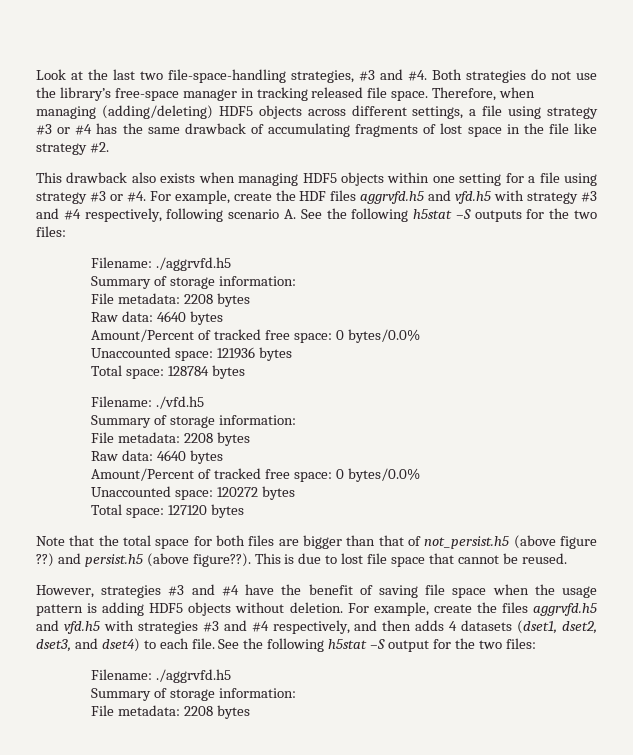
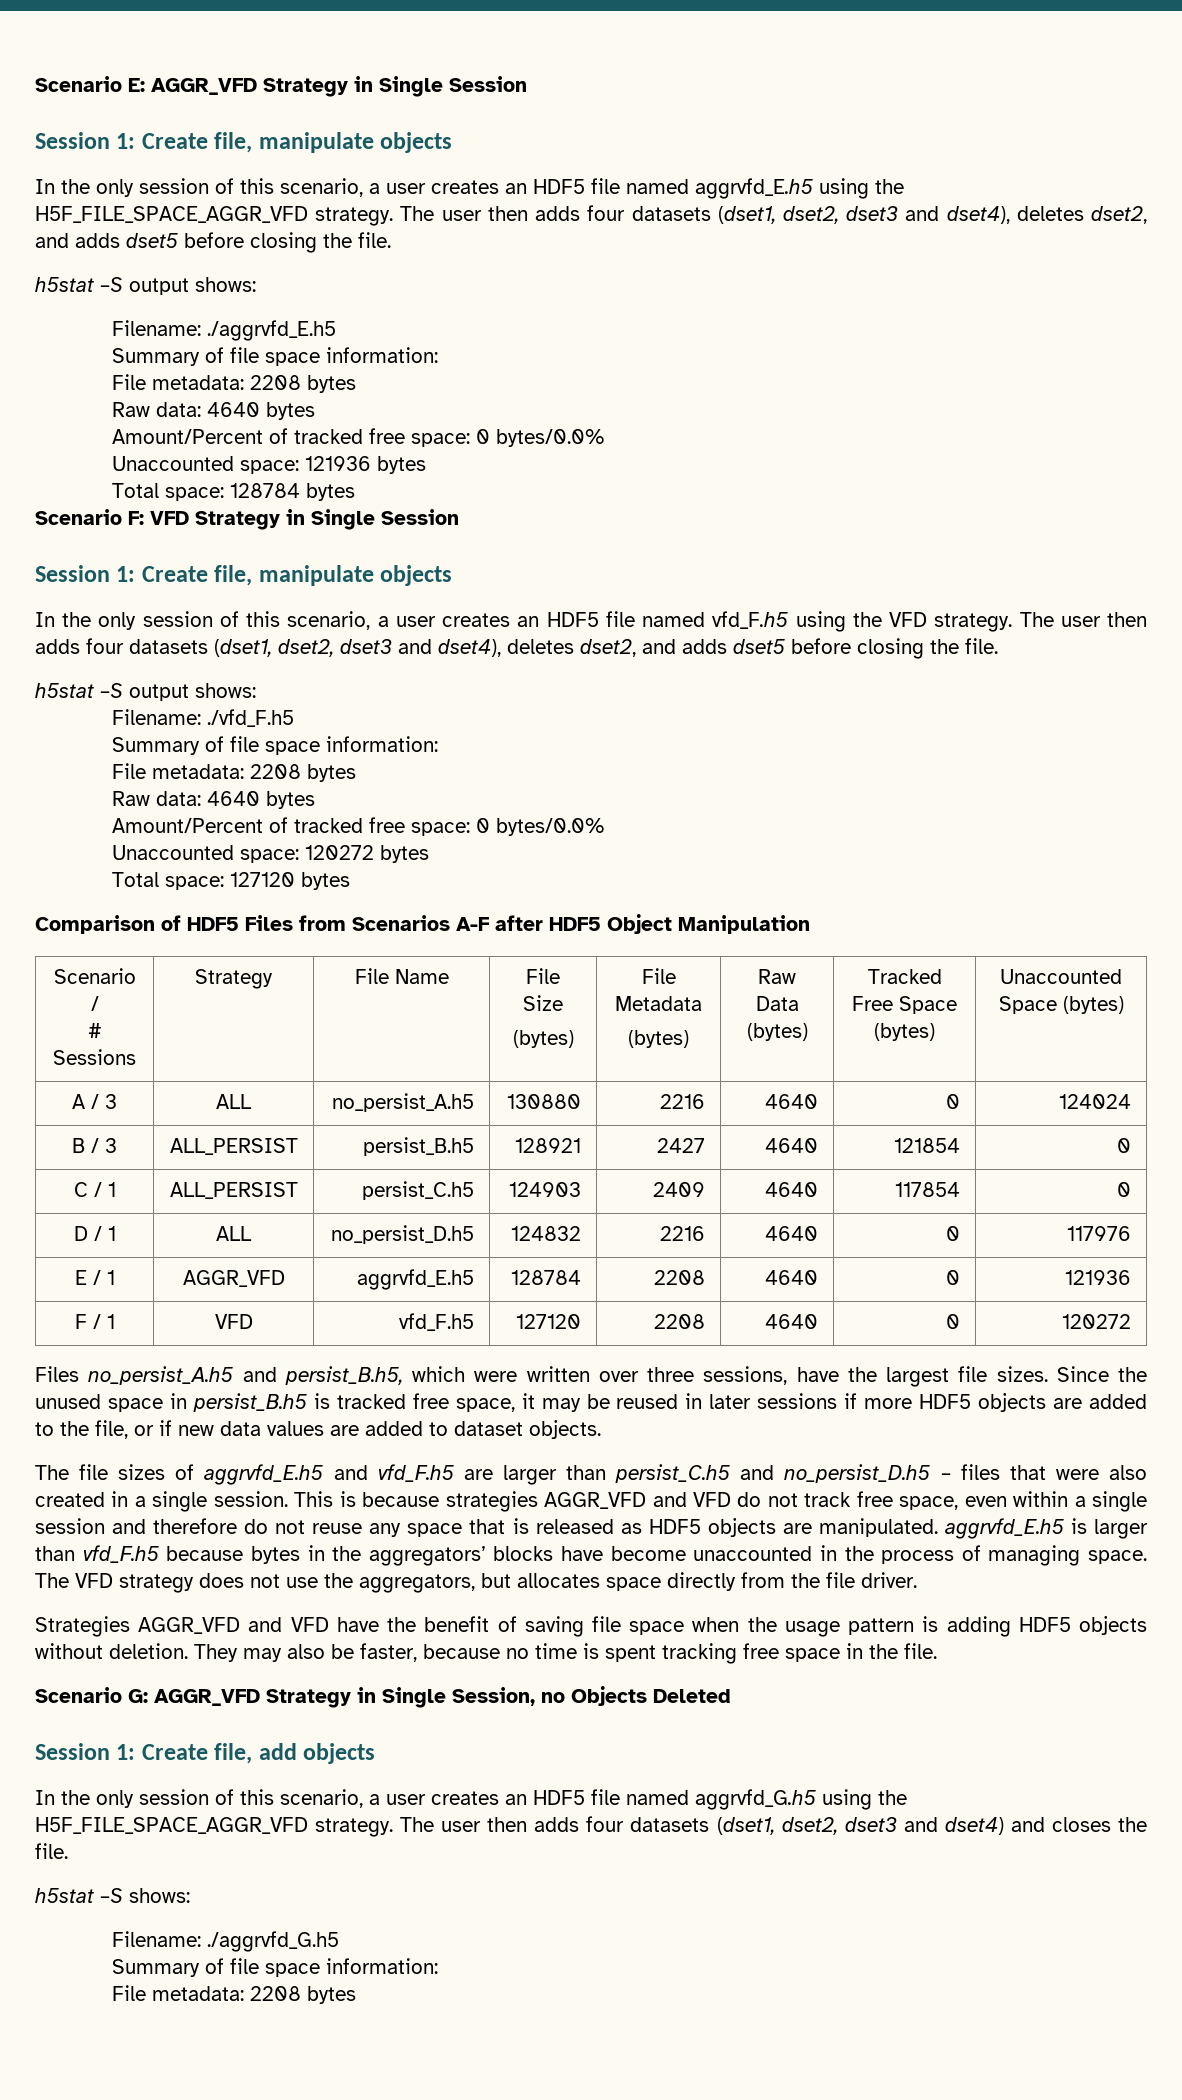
[36,69,597,83] [36,87,536,101] [36,105,598,119] [36,123,597,137] [36,142,109,155] [36,172,598,186] [36,190,597,204] [36,208,597,222] [36,226,66,237] [91,257,232,271] [91,276,215,289] Look at the last two file-space-handling strategies, #3 and #4. Both strategies do not use the library’s free-space manager in tracking released file space. Therefore, when managing (adding/deleting) HDF5 objects across different settings, a file using strategy #3 or #4 has the same drawback of accumulating fragments of lost space in the file like strategy #2. // This drawback also exists when managing HDF5 objects within one setting for a file using strategy #3 or #4. For example, create the HDF files aggrvfd.h5 and vfd.h5 with strategy #3 and #4 respectively, following scenario A. See the following h5stat –S outputs for the two files: // Filename: ./aggrvfd.h5 // Summary of storage -> [35,76,527,97] [35,132,453,153] [35,178,904,199] [35,205,1147,226] [35,232,391,253] [35,277,256,295] [112,320,337,341] [112,347,321,366] Scenario E: AGGR_VFD Strategy in Single Session // Session 1: Create file, manipulate objects // In the only session of this scenario, a user creates an HDF5 file named aggrvfd_E.h5 using the H5F_FILE_SPACE_AGGR_VFD strategy. The user then adds four datasets (dset1, dset2, dset3 and dset4), deletes dset2, and adds dset5 before closing the file. // h5stat –S output shows: // Filename: ./aggrvfd_E.h5 // Summary of file space
[91,396,205,409] [91,415,215,428] // Filename: ./vfd.h5 // Summary of storage -> [35,509,459,530] [35,565,453,586] [35,611,1147,632] [35,638,998,659] [35,683,256,701] [112,709,295,727] [112,736,321,755] // Scenario F: VFD Strategy in Single Session // Session 1: Create file, manipulate objects // In the only session of this scenario, a user creates an HDF5 file named vfd_F.h5 using the VFD strategy. The user then adds four datasets (dset1, dset2, dset3 and dset4), deletes dset2, and adds dset5 before closing the file. // h5stat –S output shows: // Filename: ./vfd_F.h5 // Summary of file space
[36,535,597,549] [36,553,567,567] [36,584,239,598] Note that the total space for both files are bigger than that of not_persist.h5 (above figure ??) and persist.h5 (above figure??). This is due to lost file space that cannot be reused. // However, strategies #3 and #4 -> [35,914,810,934] [53,968,136,984] [90,996,99,1011] [87,1023,102,1038] [53,1049,136,1065] [195,969,273,989] [354,968,449,984] [526,968,560,984] [523,995,563,1011] [512,1030,574,1048] [641,968,676,984] [615,996,703,1011] [628,1030,690,1048] [758,969,797,984] [755,996,799,1011] [746,1023,808,1041] [867,969,942,984] [852,996,958,1014] [874,1023,936,1041] [1000,969,1122,984] [998,996,1124,1014] [72,1094,117,1109] [216,1094,252,1109] [332,1093,475,1112] [507,1094,582,1109] [660,1094,706,1109] [765,1094,819,1109] [946,1094,961,1109] [1059,1094,1132,1109] [72,1138,117,1153] [169,1138,298,1155] [363,1137,475,1156] [515,1138,582,1153] [657,1138,706,1153] [765,1138,819,1153] [894,1138,961,1153] [1117,1138,1132,1153] [73,1182,116,1197] [169,1182,298,1199] [362,1181,475,1200] [509,1182,582,1197] [653,1182,706,1197] [765,1182,819,1197] [895,1182,961,1197] [1117,1182,1132,1197] [73,1226,116,1241] [216,1226,252,1241] [331,1225,475,1244] [511,1226,582,1241] [660,1226,706,1241] [765,1226,819,1241] [946,1226,961,1241] [1067,1226,1132,1241] [74,1270,115,1285] [182,1270,285,1287] [357,1269,475,1290] [511,1270,582,1285] [654,1270,706,1285] [765,1270,819,1285] [946,1270,961,1285] [1065,1270,1132,1285] [74,1314,115,1329] [214,1314,253,1329] [399,1313,475,1331] [516,1314,582,1329] [654,1314,706,1329] [765,1314,819,1329] [946,1314,961,1329] [1062,1314,1132,1329] [35,1366,1147,1387] [35,1393,1148,1412] [35,1420,601,1439] [35,1464,1147,1485] [35,1491,1148,1512] [35,1518,1148,1539] [35,1545,1147,1566] [35,1572,917,1593] [35,1616,329,1637] Comparison of HDF5 Files from Scenarios A-F after HDF5 Object Manipulation // Scenario / // # Sessions | Strategy | File Name | File Size // (bytes) | File Metadata // (bytes) | Raw Data (bytes) | Tracked Free Space (bytes) | Unaccounted Space (bytes) // A / 3 | ALL | no_persist_A.h5 | 130880 | 2216 | 4640 | 0 | 124024 // B / 3 | ALL_PERSIST | persist_B.h5 | 128921 | 2427 | 4640 | 121854 | 0 // C / 1 | ALL_PERSIST | persist_C.h5 | 124903 | 2409 | 4640 | 117854 | 0 // D / 1 | ALL | no_persist_D.h5 | 124832 | 2216 | 4640 | 0 | 117976 // E / 1 | AGGR_VFD | aggrvfd_E.h5 | 128784 | 2208 | 4640 | 0 | 121936 // F / 1 | VFD | vfd_F.h5 | 127120 | 2208 | 4640 | 0 | 120272 // Files no_persist_A.h5 and persist_B.h5, which were written over three sessions, have the largest file sizes. Since the unused space in persist_B.h5 is tracked free space, it may be reused in later sessions if more HDF5 objects are added to the file, or if new data values are added to dataset objects. // The file sizes of aggrvfd_E.h5 and vfd_F.h5 are larger than persist_C.h5 and no_persist_D.h5 – files that were also created in a single session. This is because strategies AGGR_VFD and VFD do not track free space, even within a single session and therefore do not reuse any space that is released as HDF5 objects are manipulated. aggrvfd_E.h5 is larger than vfd_F.h5 because bytes in the aggregators’ blocks have become unaccounted in the process of managing space. The VFD strategy does not use the aggregators, but allocates space directly from the file driver. // Strategies AGGR_VFD and VFD
[347,602,597,616] [36,620,598,634] [36,639,71,652] For example, create the files aggrvfd.h5 and vfd.h5 with strategies #3 and #4 respectively, and then adds 4 datasets (dset1, dset2, dset3, -> [194,1643,937,1664] [35,1686,731,1708] [35,1743,376,1764] [35,1789,907,1810] [35,1816,897,1837] They may also be faster, because no time is spent tracking free space in the file. // Scenario G: AGGR_VFD Strategy in Single Session, no Objects Deleted // Session 1: Create file, add objects // In the only session of this scenario, a user creates an HDF5 file named aggrvfd_G.h5 using the H5F_FILE_SPACE_AGGR_VFD strategy. The user then adds four datasets (dset1, dset2, dset3
[143,638,536,652] [91,669,232,683] [91,688,215,701] to each file. See the following h5stat –S output for the two files: // Filename: ./aggrvfd.h5 // Summary of storage -> [1010,1817,1148,1832] [35,1843,68,1859] [35,1888,190,1903] [112,1931,340,1952] [112,1958,321,1977] and closes the file. // h5stat –S shows: // Filename: ./aggrvfd_G.h5 // Summary of file space

